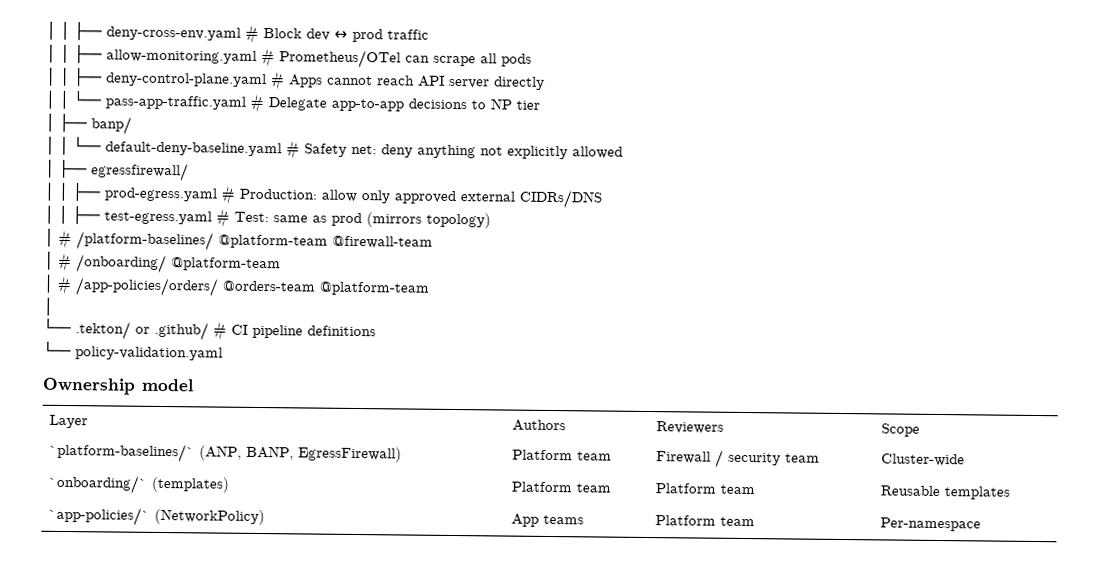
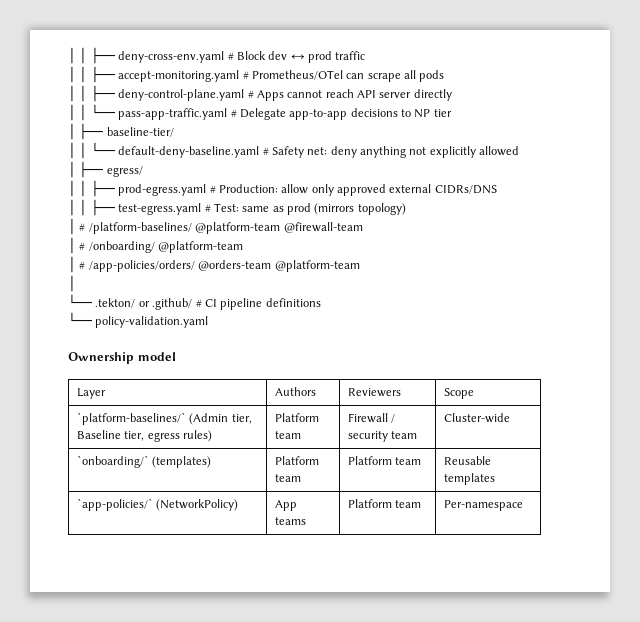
[106,49,257,64] allow-monitoring.yaml -> [118,70,240,82] accept-monitoring.yaml
[91,116,132,135] banp/ -> [106,127,174,137] baseline-tier/
[91,162,189,182] egressfirewall/ -> [106,166,143,177] egress/
[199,445,403,463] (ANP, BANP, EgressFirewall) -> [189,413,252,425] [77,430,213,442] (Admin tier, Baseline tier, egress rules)

